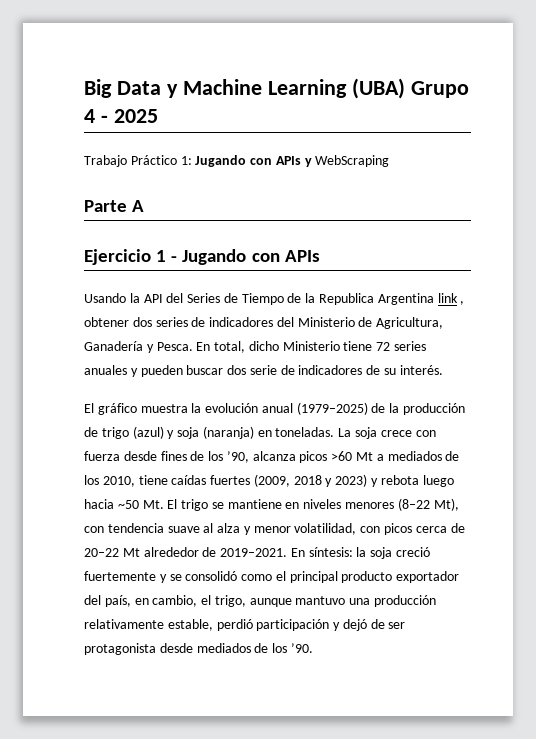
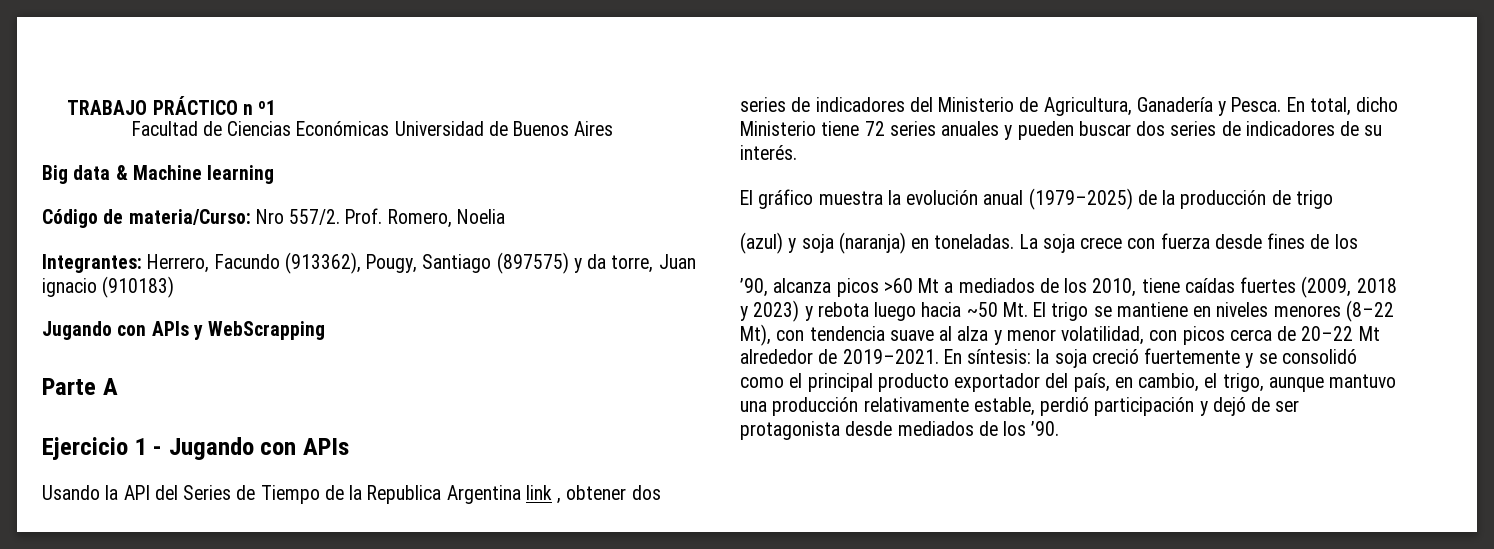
[84,78,469,99] [84,109,158,123] [84,155,192,167] Big Data y Machine Learning (UBA) Grupo 4 - 2025 // Trabajo Práctico 1: -> [67,96,277,115] [131,121,614,136] [42,165,275,184] [42,208,505,228] [42,252,696,274] [42,276,175,298] TRABAJO PRÁCTICO n º1 // Facultad de Ciencias Económicas Universidad de Buenos Aires // Big data & Machine learning // Código de materia/Curso: Nro 557/2. Prof. Romero, Noelia // Integrantes: Herrero, Facundo (913362), Pougy, Santiago (897575) y da torre, Juan ignacio (910183) //
[315,155,390,167] WebScraping -> [208,321,326,340] WebScrapping
[249,365,277,375] serie -> [1170,121,1217,136] series
(129, 433) none -> (1333, 199) //
(224, 456) none -> (1358, 241) //

